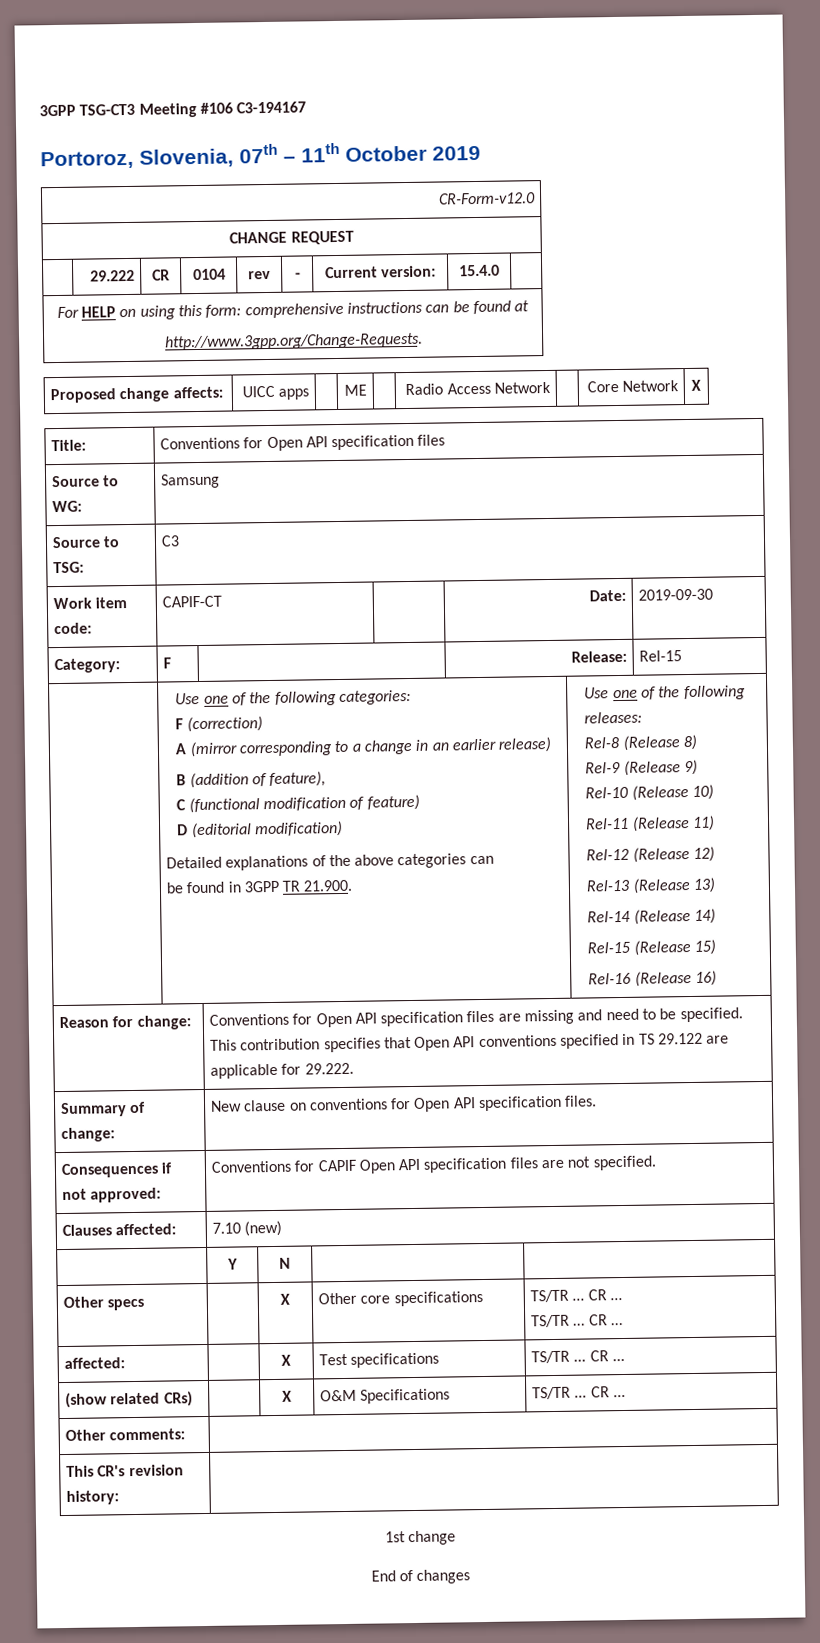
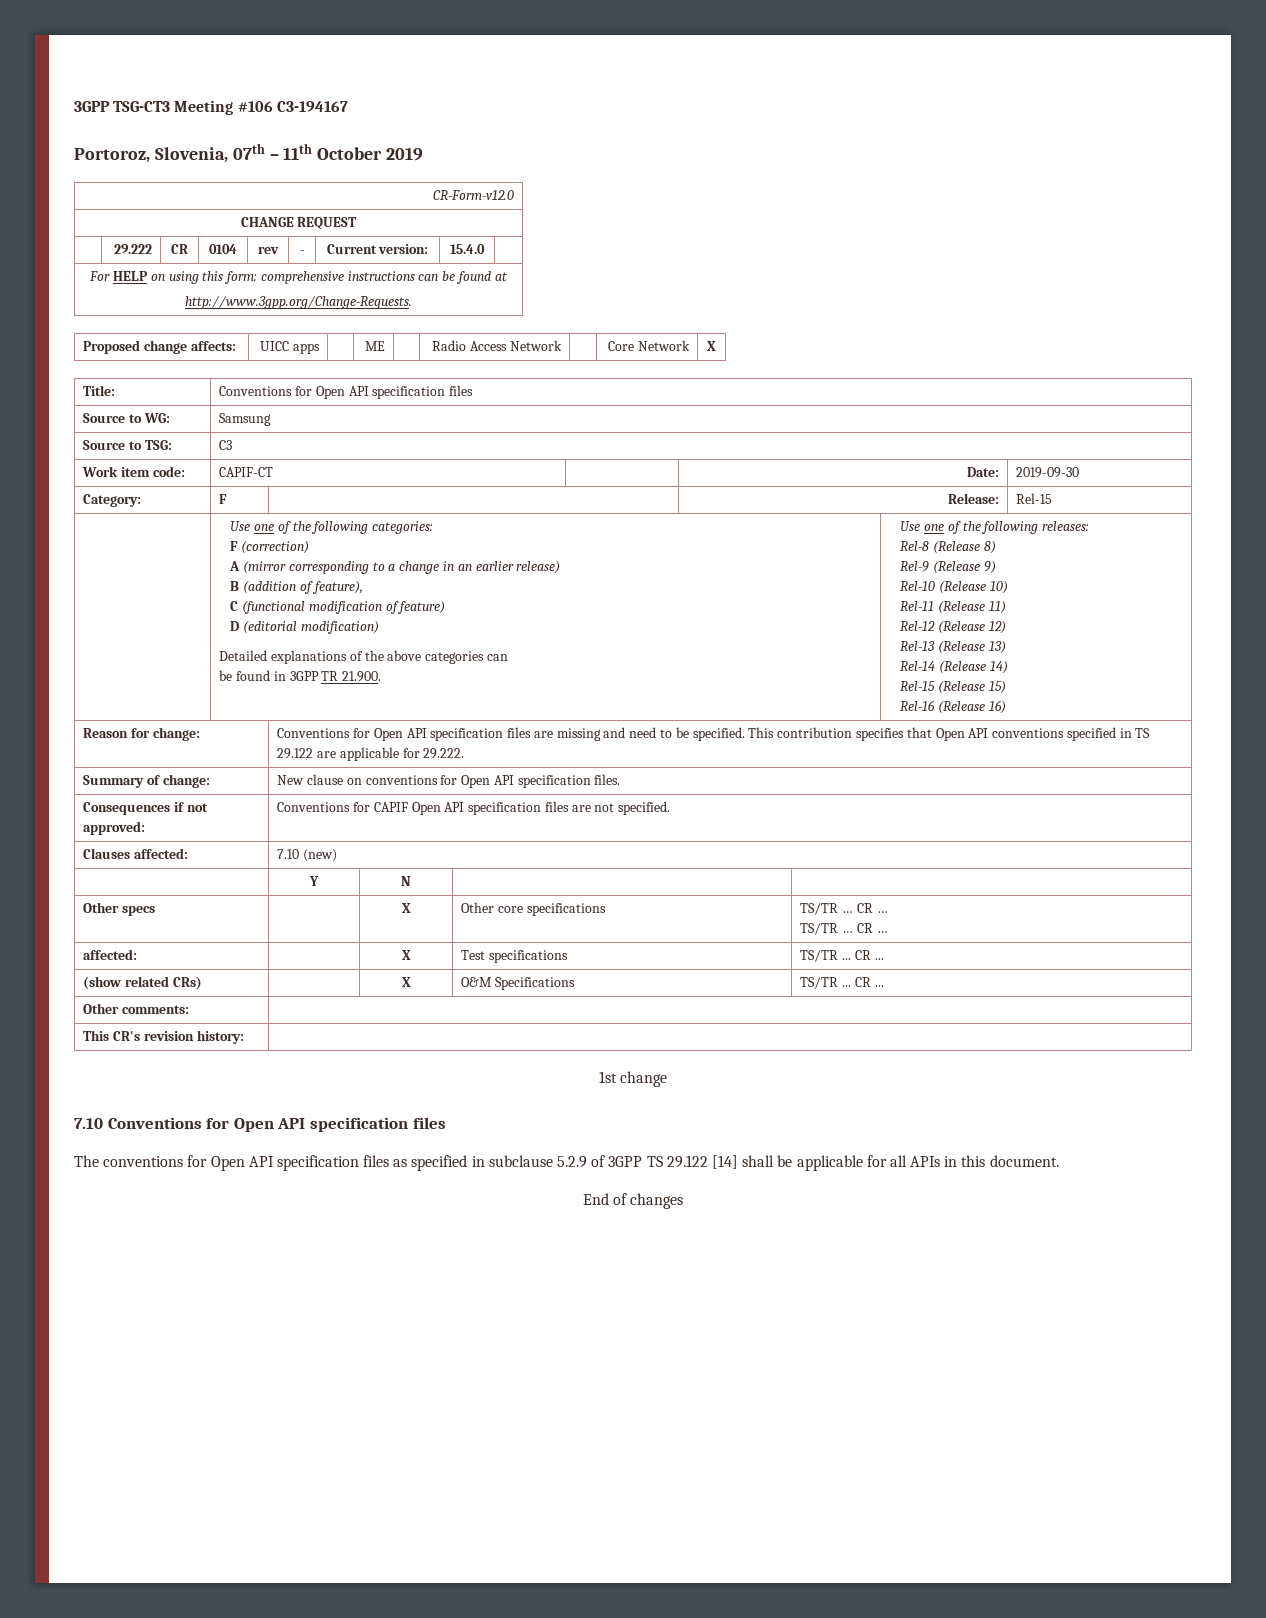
(457, 1538) none -> [74,1117,446,1132] [74,1155,1059,1171] // 7.10 Conventions for Open API specification files // The conventions for Open API specification files as specified in subclause 5.2.9 of 3GPP TS 29.122 [14] shall be applicable for all APIs in this document.

